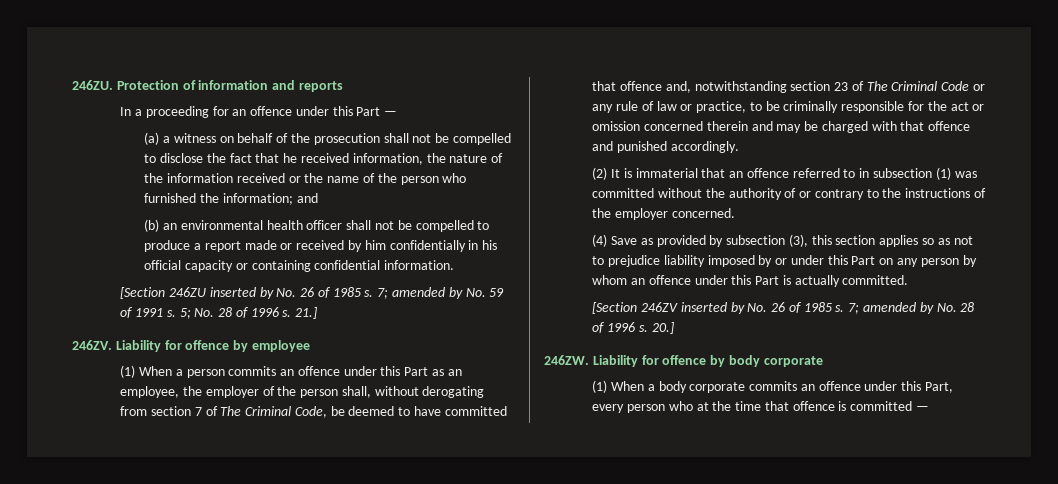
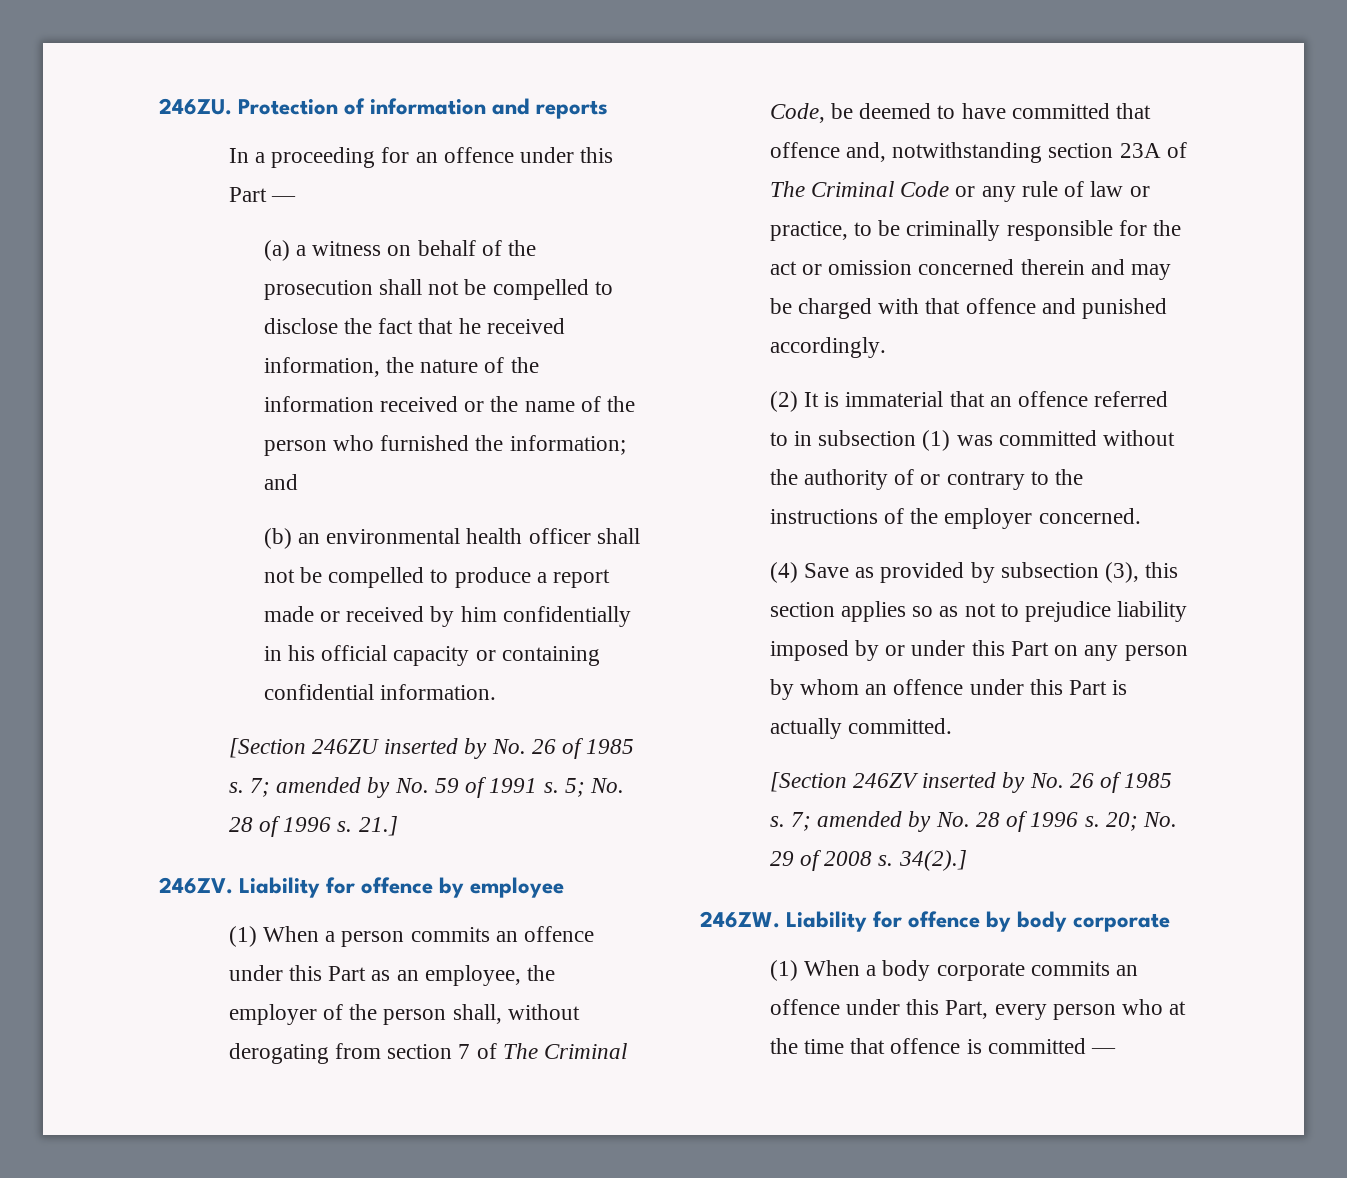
[834,82,849,91] 23 -> [1119,143,1161,158] 23A
[651,322,674,334] 20.] -> [1105,812,1177,831] [769,850,967,871] 20; No. 29 of 2008 s. 34(2).]

